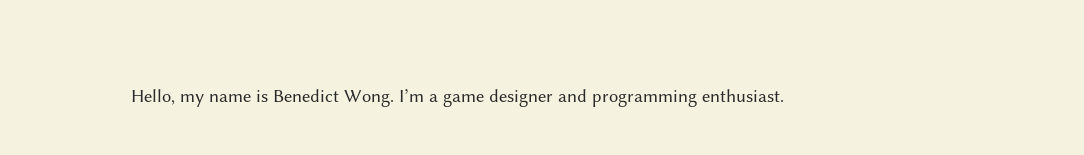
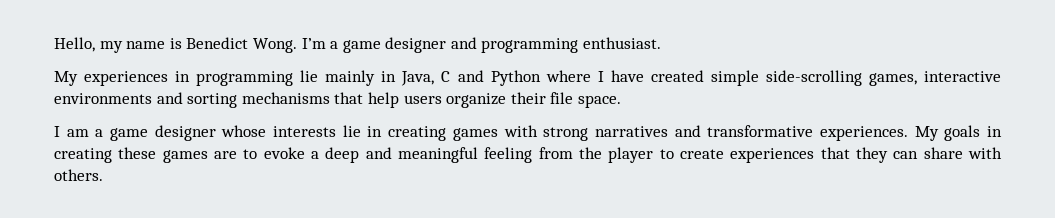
(784, 95) none -> [54,70,1001,86] [54,92,621,108] [54,125,1003,141] [54,147,1003,163] [54,169,103,181] // My experiences in programming lie mainly in Java, C and Python where I have created simple side-scrolling games, interactive environments and sorting mechanisms that help users organize their file space. // I am a game designer whose interests lie in creating games with strong narratives and transformative experiences. My goals in creating these games are to evoke a deep and meaningful feeling from the player to create experiences that they can share with others.

